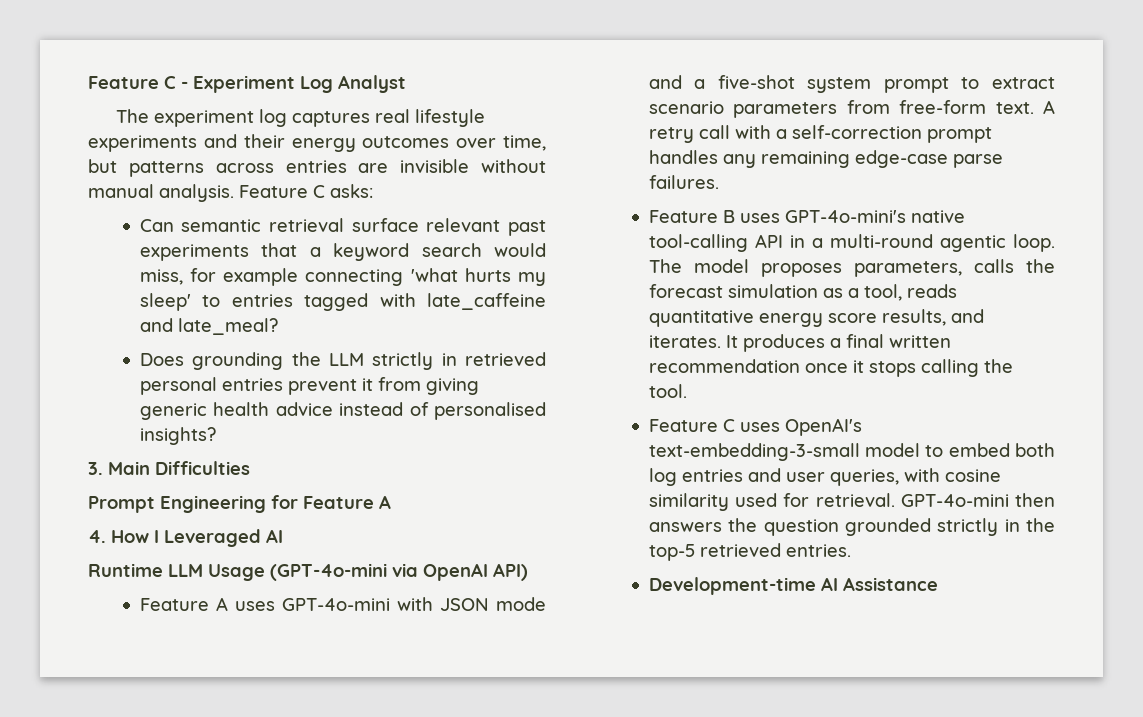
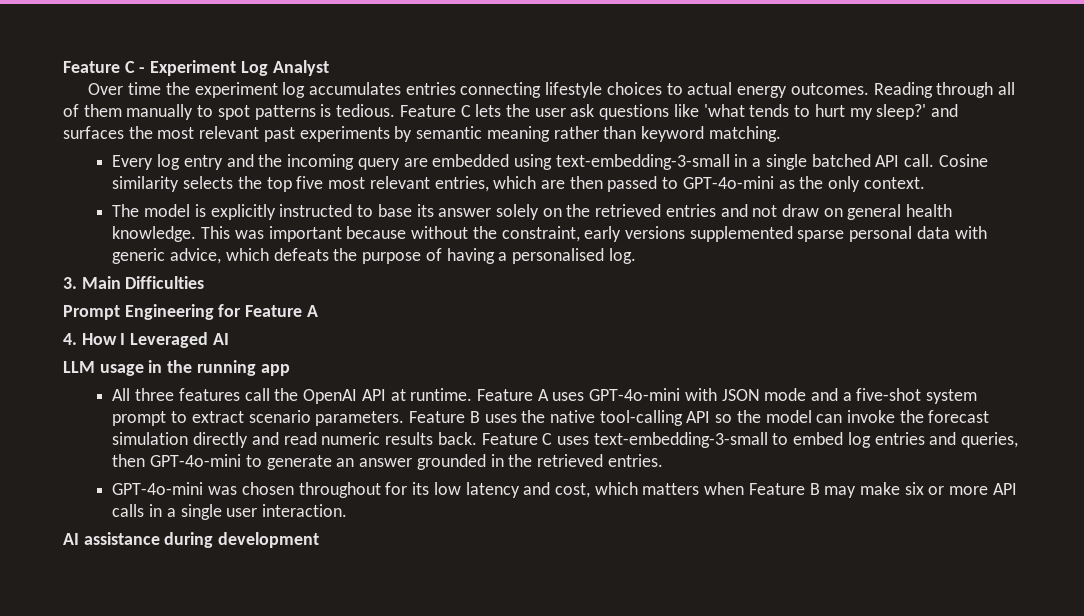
[115,109,485,127] [88,134,546,152] [88,159,546,177] [88,184,373,202] [139,218,547,236] [139,243,546,261] [139,268,546,286] [139,293,546,311] [139,318,278,335] [139,352,546,370] [139,377,479,395] [139,402,546,420] [139,427,216,445] The experiment log captures real lifestyle experiments and their energy outcomes over time, but patterns across entries are invisible without manual analysis. Feature C asks: // Can semantic retrieval surface relevant past experiments that a keyword search would miss, for example connecting 'what hurts my sleep' to entries tagged with late_caffeine and late_meal? // Does grounding the LLM strictly in retrieved personal entries prevent it from giving generic health advice instead of personalised insights? -> [88,82,1015,98] [63,104,958,120] [63,126,781,142] [112,154,988,170] [112,176,925,192] [112,204,953,220] [112,226,987,242] [112,248,636,264] Over time the experiment log accumulates entries connecting lifestyle choices to actual energy outcomes. Reading through all of them manually to spot patterns is tedious. Feature C lets the user ask questions like 'what tends to hurt my sleep?' and surfaces the most relevant past experiments by semantic meaning rather than keyword matching. // Every log entry and the incoming query are embedded using text-embedding-3-small in a single batched API call. Cosine similarity selects the top five most relevant entries, which are then passed to GPT-4o-mini as the only context. // The model is explicitly instructed to base its answer solely on the retrieved entries and not draw on general health knowledge. This was important because without the constraint, early versions supplemented sparse personal data with generic advice, which defeats the purpose of having a personalised log.
[88,563,528,581] Runtime LLM Usage (GPT-4o-mini via OpenAI API) // -> [63,360,290,376] [112,388,473,404] LLM usage in the running app // All three features call the OpenAI API at runtime.
[733,100,1055,118] [648,125,992,143] [648,150,1003,168] [648,175,719,189] parameters from free-form text. A retry call with a self-correction prompt handles any remaining edge-case parse failures. // -> [315,411,405,426] parameters.
[784,210,906,223] GPT-4o-mini's -> [521,410,546,423] the
[789,234,1055,252] [648,259,1055,277] [648,284,957,301] [648,309,984,327] [648,334,951,352] [648,359,1013,377] [648,384,687,398] [648,418,862,436] [648,443,921,461] in a multi-round agentic loop. The model proposes parameters, calls the forecast simulation as a tool, reads quantitative energy score results, and iterates. It produces a final written recommendation once it stops calling the tool. // Feature C uses OpenAI's text-embedding-3-small model -> [715,410,990,423] [112,432,768,448] so the model can invoke the forecast simulation directly and read numeric results back. Feature C uses text-embedding-3-small
[1015,443,1055,457] both -> (844, 438) none
[785,468,1001,486] [648,493,1055,511] [648,518,1055,536] [648,544,695,561] user queries, with cosine similarity used for retrieval. GPT-4o-mini then answers the question grounded strictly in the top-5 -> [961,432,1019,448] [112,454,533,470] queries, then GPT-4o-mini to generate an answer grounded in the
[648,577,938,595] Development-time AI Assistance -> [112,482,1017,498] [112,504,348,520] [63,532,320,548] GPT-4o-mini was chosen throughout for its low latency and cost, which matters when Feature B may make six or more API calls in a single user interaction. // AI assistance during development

